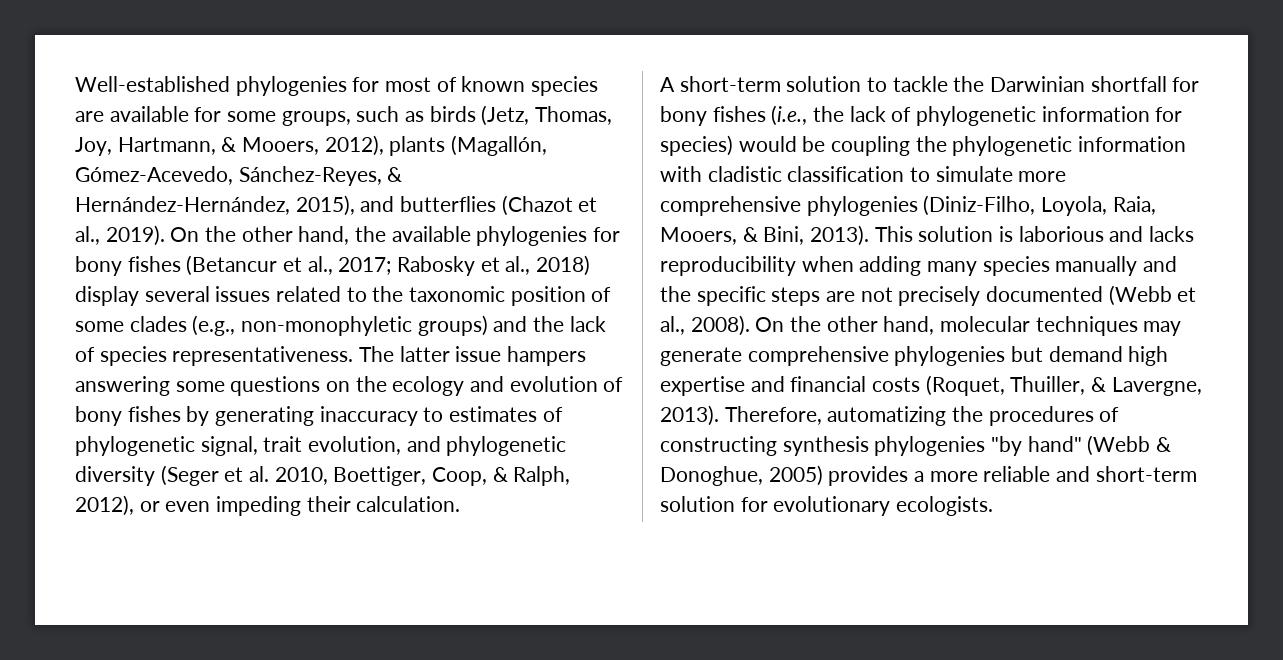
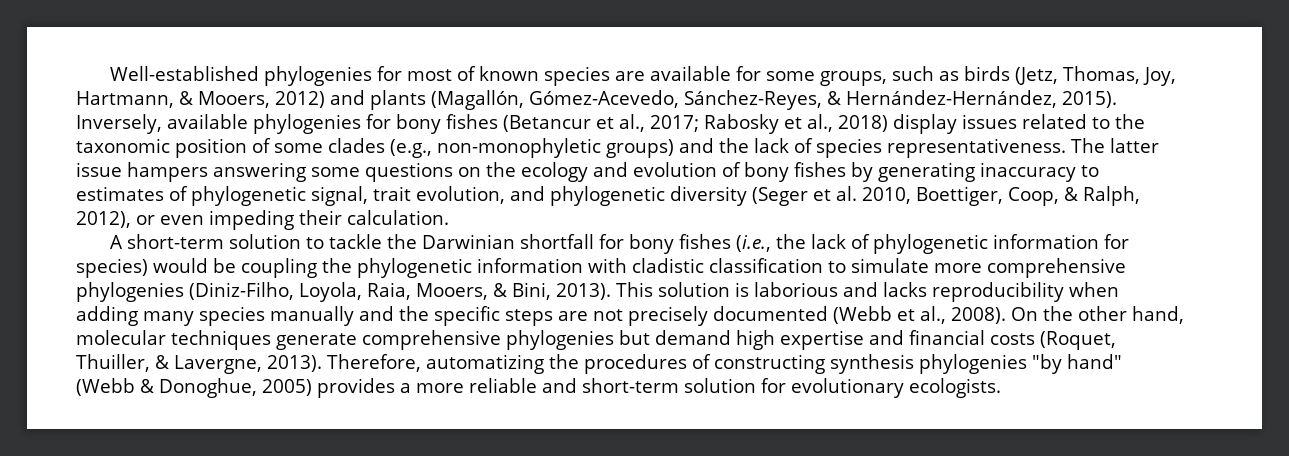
[324,135,384,156] 2012), -> [275,90,365,108] 2012) and
[295,195,598,216] [75,225,387,246] 2015), and butterflies (Chazot et al., 2019). On the other hand, the -> [1062,91,1117,108] [76,114,162,134] 2015). Inversely,
[144,286,210,302] several -> (957, 124) none
[1143,321,1182,336] may -> (271, 340) none

